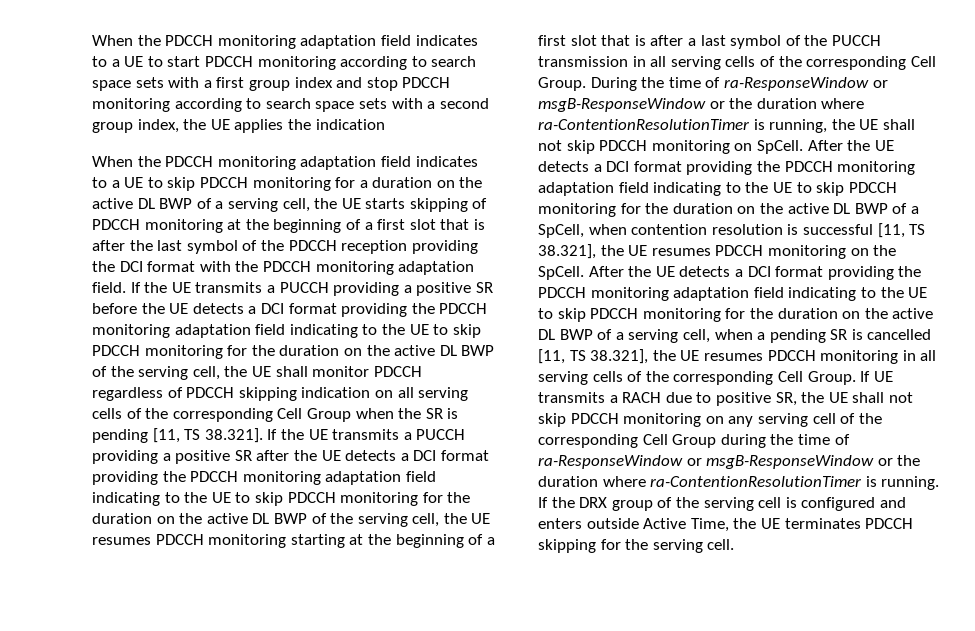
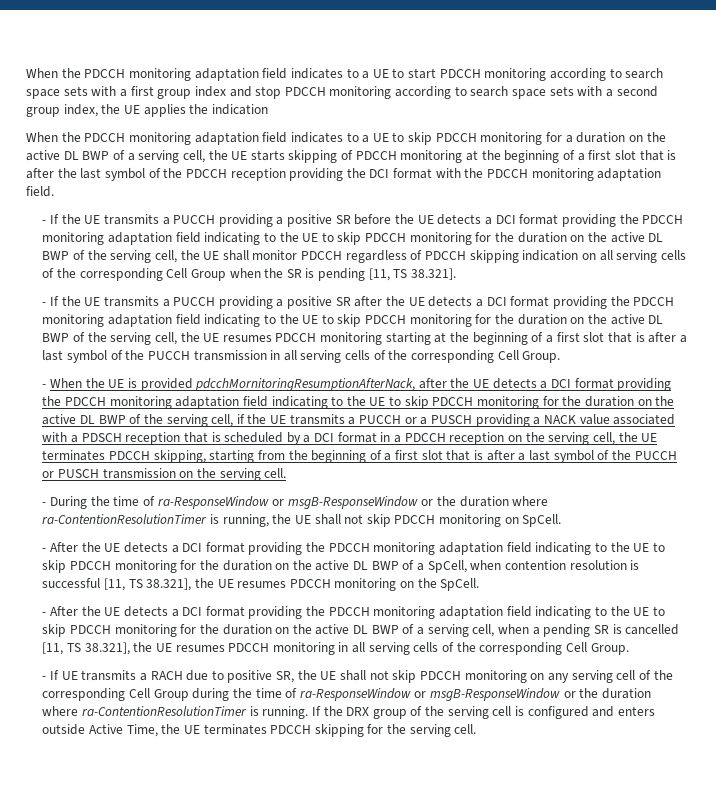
(126, 287) none -> [42,220,47,224] // -
(263, 435) none -> [42,302,47,306] // -
(586, 84) none -> [42,378,672,391] [42,396,675,409] [42,414,676,427] [42,432,658,445] [42,450,677,463] [42,468,287,481] [42,502,47,506] // - When the UE is provided pdcchMornitoringResumptionAfterNack, after the UE detects a DCI format providing the PDCCH monitoring adaptation field indicating to the UE to skip PDCCH monitoring for the duration on the active DL BWP of the serving cell, if the UE transmits a PUCCH or a PUSCH providing a NACK value associated with a PDSCH reception that is scheduled by a DCI format in a PDCCH reception on the serving cell, the UE terminates PDCCH skipping, starting from the beginning of a first slot that is after a last symbol of the PUCCH or PUSCH transmission on the serving cell. // -
(803, 147) none -> [42,548,47,552] // -
(584, 273) none -> [42,612,47,616] // -
(856, 378) none -> [42,676,47,680] // -

